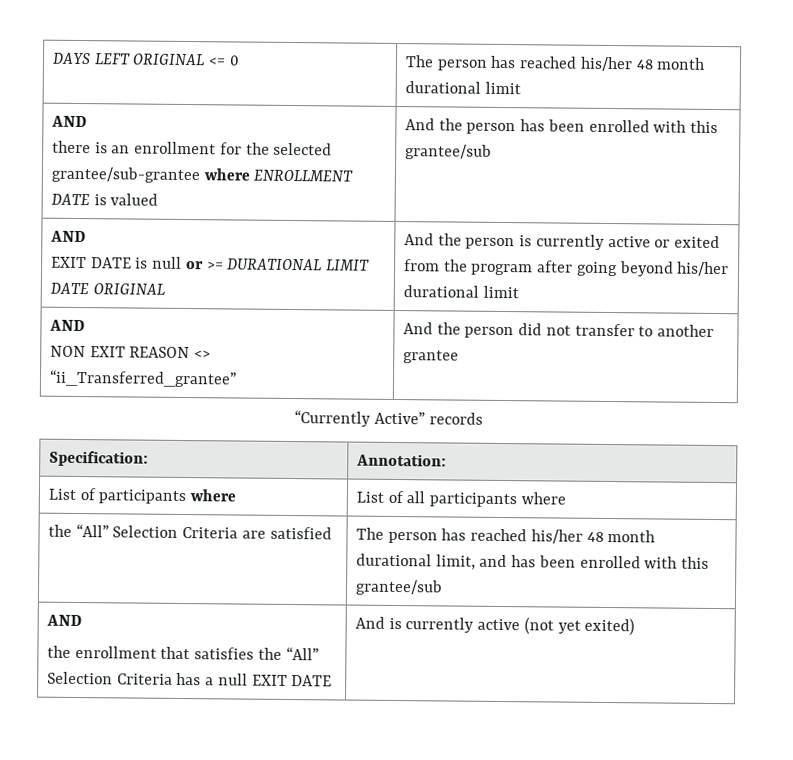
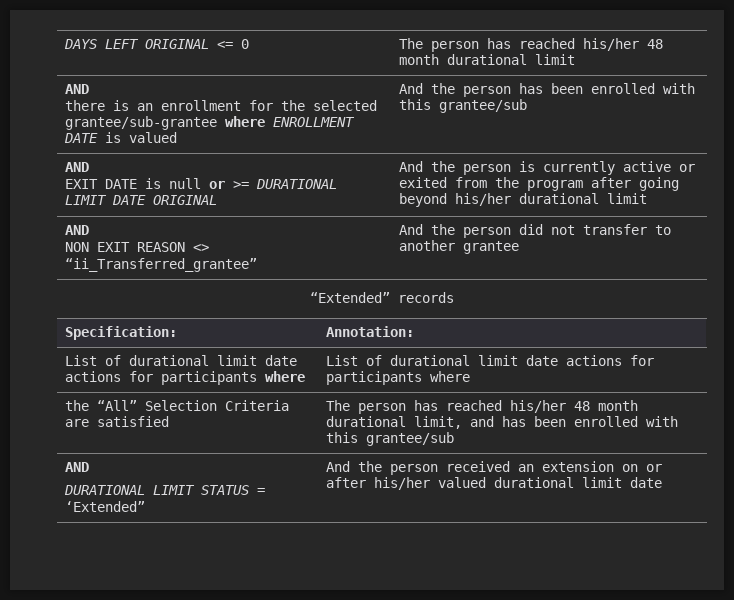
[294,410,425,427] “Currently Active” -> [310,292,390,303] “Extended”
(96, 494) none -> [128,355,297,366] [64,371,153,382] durational limit date actions for
[406,491,426,504] all -> [389,355,654,366] durational limit date actions for
[47,645,319,661] [47,671,333,687] [355,616,636,636] the enrollment that satisfies the “All” Selection Criteria has a null EXIT DATE | And is currently active (not yet exited) -> [63,485,265,495] [64,501,145,512] [325,461,662,475] [325,477,662,490] DURATIONAL LIMIT STATUS = ‘Extended” | And the person received an extension on or after his/her valued durational limit date

